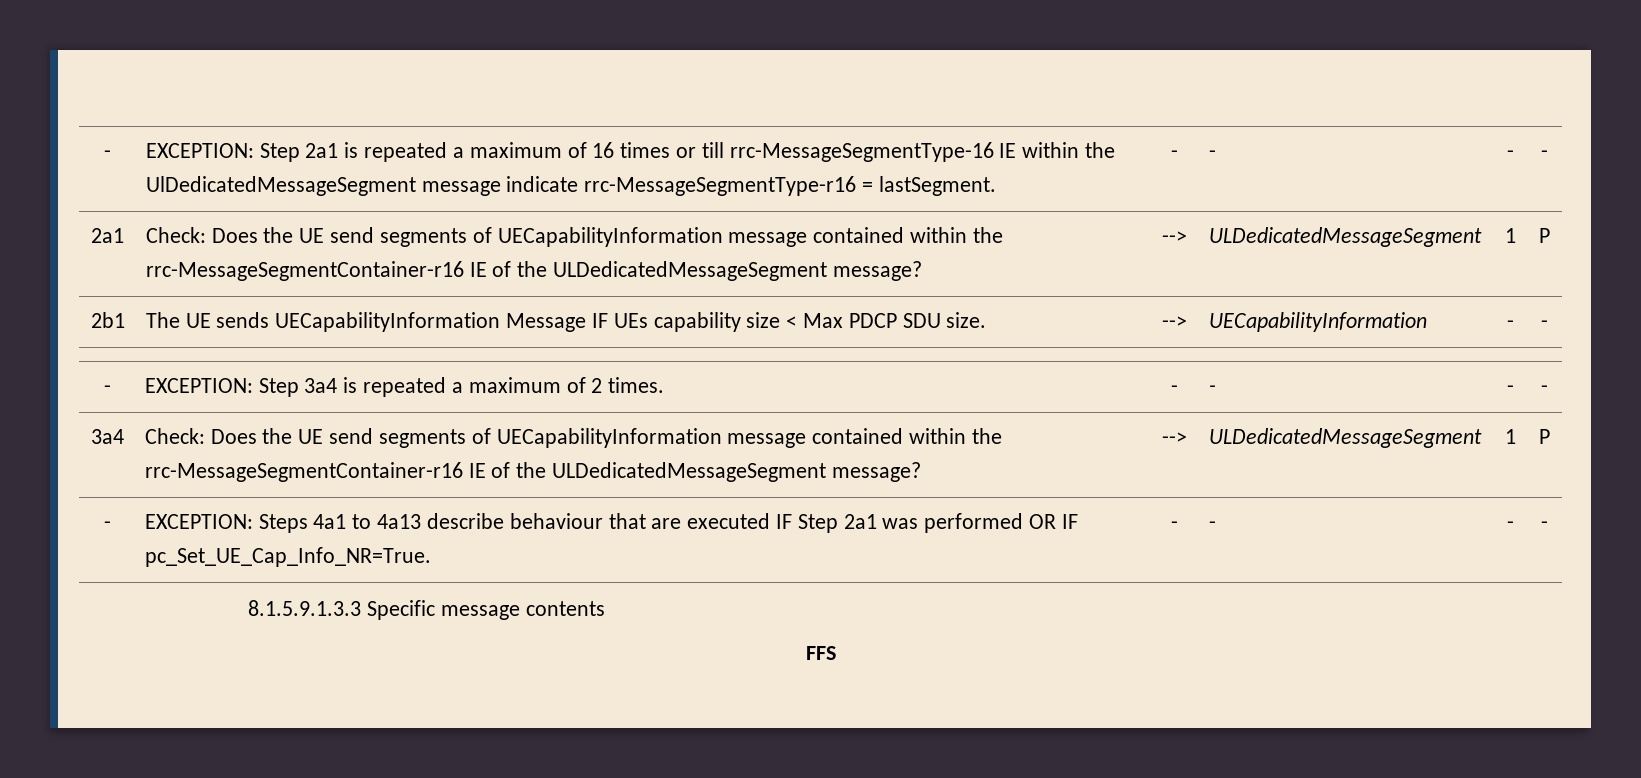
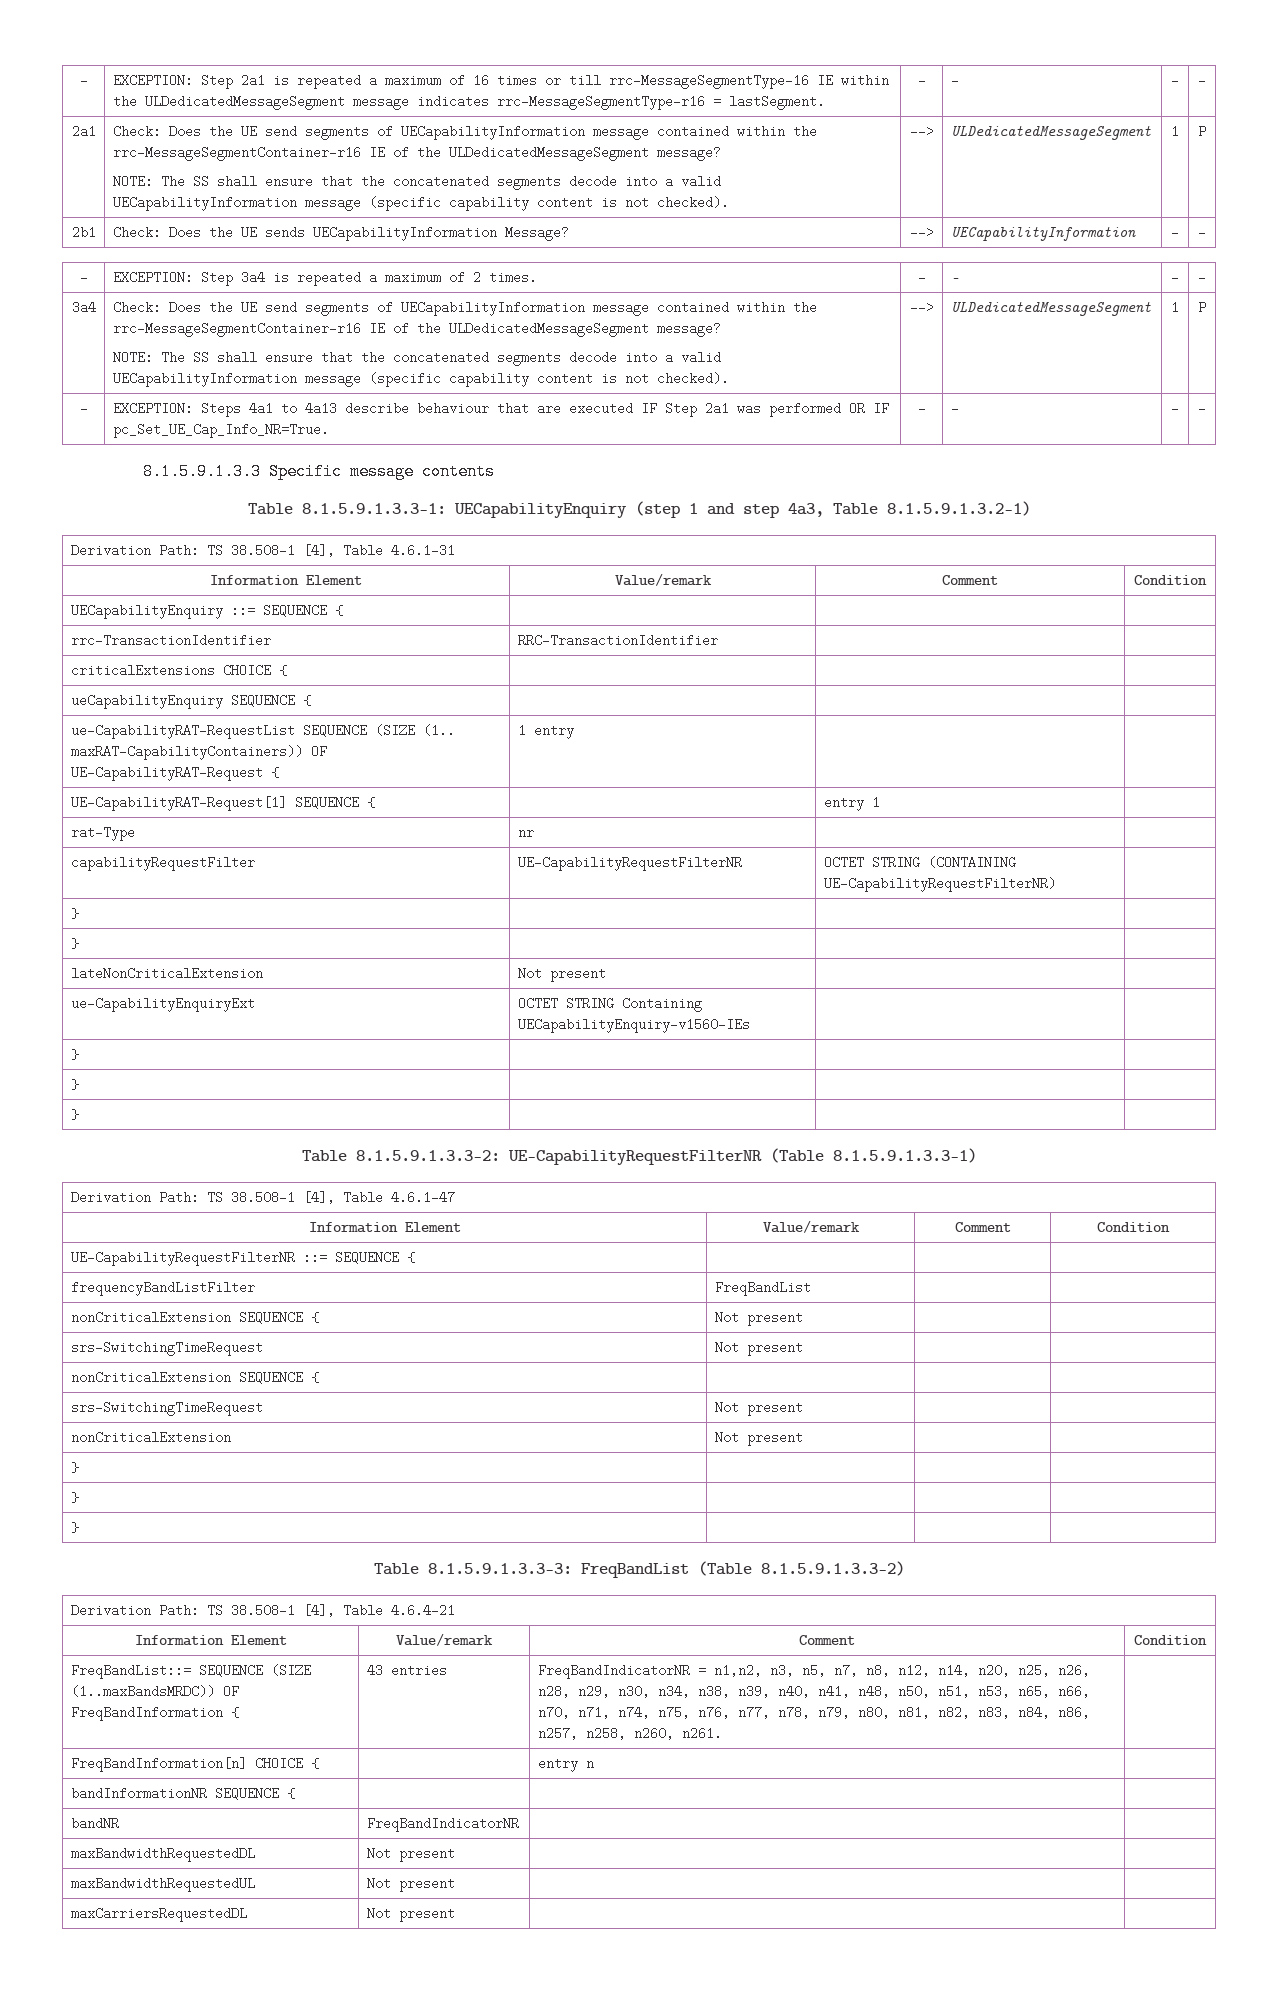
[145,176,579,196] UlDedicatedMessageSegment message indicate -> [144,95,489,110] ULDedicatedMessageSegment message indicates
(922, 271) none -> [112,175,721,190] [112,196,729,211] // NOTE: The SS shall ensure that the concatenated segments decode into a valid UECapabilityInformation message (specific capability content is not checked).
[145,312,987,332] The UE sends UECapabilityInformation Message IF UEs capability size < Max PDCP SDU size. -> [112,226,569,241] Check: Does the UE sends UECapabilityInformation Message?
(921, 472) none -> [112,351,721,366] [112,372,729,387] // NOTE: The SS shall ensure that the concatenated segments decode into a valid UECapabilityInformation message (specific capability content is not checked).
[805,646,836,660] FFS -> [247,501,1031,518] [70,544,455,557] [210,575,362,586] [614,573,712,586] [942,575,999,585] [1134,575,1207,585] [70,604,343,619] [70,634,271,647] [517,634,718,647] [70,664,287,677] [70,694,311,709] [70,724,455,739] [70,745,327,760] [70,766,279,781] [517,724,574,739] [70,796,375,811] [823,796,880,811] [70,826,135,841] [517,830,534,837] [70,856,255,871] [517,856,742,871] [823,856,1016,869] [823,877,1056,892] [70,908,79,919] [70,938,79,949] [70,967,263,980] [517,967,606,982] [70,997,255,1012] [517,997,702,1012] [517,1018,750,1033] [70,1049,79,1060] [70,1079,79,1090] [70,1109,79,1120] [301,1148,977,1165] [70,1191,455,1204] [308,1222,461,1233] [762,1220,860,1233] [954,1222,1011,1232] [1097,1222,1170,1232] [70,1251,415,1266] [70,1281,255,1296] [714,1281,811,1296] [70,1311,319,1324] [714,1311,803,1326] [70,1341,263,1356] [714,1341,803,1356] [70,1371,319,1384] [70,1401,263,1416] [714,1401,803,1416] [70,1431,231,1444] [714,1431,803,1446] [70,1462,79,1473] [70,1492,79,1503] [70,1522,79,1533] [373,1561,905,1578] [70,1604,455,1617] [134,1635,287,1646] [396,1633,493,1646] [799,1635,856,1645] [1134,1635,1207,1645] [70,1664,311,1679] [70,1685,239,1698] [70,1706,239,1721] [366,1664,447,1677] [537,1664,1090,1679] [537,1685,1090,1698] [537,1706,1090,1719] [537,1727,722,1740] [70,1757,319,1772] [537,1757,594,1772] [70,1787,295,1800] [70,1817,119,1830] [366,1817,519,1832] [70,1847,255,1862] [366,1847,455,1862] [70,1877,255,1892] [366,1877,455,1892] [70,1907,247,1922] [366,1907,455,1922] Table 8.1.5.9.1.3.3-1: UECapabilityEnquiry (step 1 and step 4a3, Table 8.1.5.9.1.3.2-1) // Derivation Path: TS 38.508-1 [4], Table 4.6.1-31 // Information Element | Value/remark | Comment | Condition // UECapabilityEnquiry ::= SEQUENCE { | | | // rrc-TransactionIdentifier | RRC-TransactionIdentifier | | // criticalExtensions CHOICE { | | | // ueCapabilityEnquiry SEQUENCE { | | | // ue-CapabilityRAT-RequestList SEQUENCE (SIZE (1.. maxRAT-CapabilityContainers)) OF UE-CapabilityRAT-Request { | 1 entry | | // UE-CapabilityRAT-Request[1] SEQUENCE { | | entry 1 | // rat-Type | nr | | // capabilityRequestFilter | UE-CapabilityRequestFilterNR | OCTET STRING (CONTAINING UE-CapabilityRequestFilterNR) | // } | | | // } | | | // lateNonCriticalExtension | Not present | | // ue-CapabilityEnquiryExt | OCTET STRING Containing UECapabilityEnquiry-v1560-IEs | | // } | | | // } | | | // } | | | // Table 8.1.5.9.1.3.3-2: UE-CapabilityRequestFilterNR (Table 8.1.5.9.1.3.3-1) // Derivation Path: TS 38.508-1 [4], Table 4.6.1-47 // Information Element | Value/remark | Comment | Condition // UE-CapabilityRequestFilterNR ::= SEQUENCE { | | | // frequencyBandListFilter | FreqBandList | | // nonCriticalExtension SEQUENCE { | Not present | | // srs-SwitchingTimeRequest | Not present | | // nonCriticalExtension SEQUENCE { | | | // srs-SwitchingTimeRequest | Not present | | // nonCriticalExtension | Not present | | // } | | | // } | | | // } | | | // Table 8.1.5.9.1.3.3-3: FreqBandList (Table 8.1.5.9.1.3.3-2) // Derivation Path: TS 38.508-1 [4], Table 4.6.4-21 // Information Element | Value/remark | Comment | Condition // FreqBandList::= SEQUENCE (SIZE (1..maxBandsMRDC)) OF FreqBandInformation { | 43 entries | FreqBandIndicatorNR = n1,n2, n3, n5, n7, n8, n12, n14, n20, n25, n26, n28, n29, n30, n34, n38, n39, n40, n41, n48, n50, n51, n53, n65, n66, n70, n71, n74, n75, n76, n77, n78, n79, n80, n81, n82, n83, n84, n86, n257, n258, n260, n261. | // FreqBandInformation[n] CHOICE { | | entry n | // bandInformationNR SEQUENCE { | | | // bandNR | FreqBandIndicatorNR | | // maxBandwidthRequestedDL | Not present | | // maxBandwidthRequestedUL | Not present | | // maxCarriersRequestedDL | Not present | |

